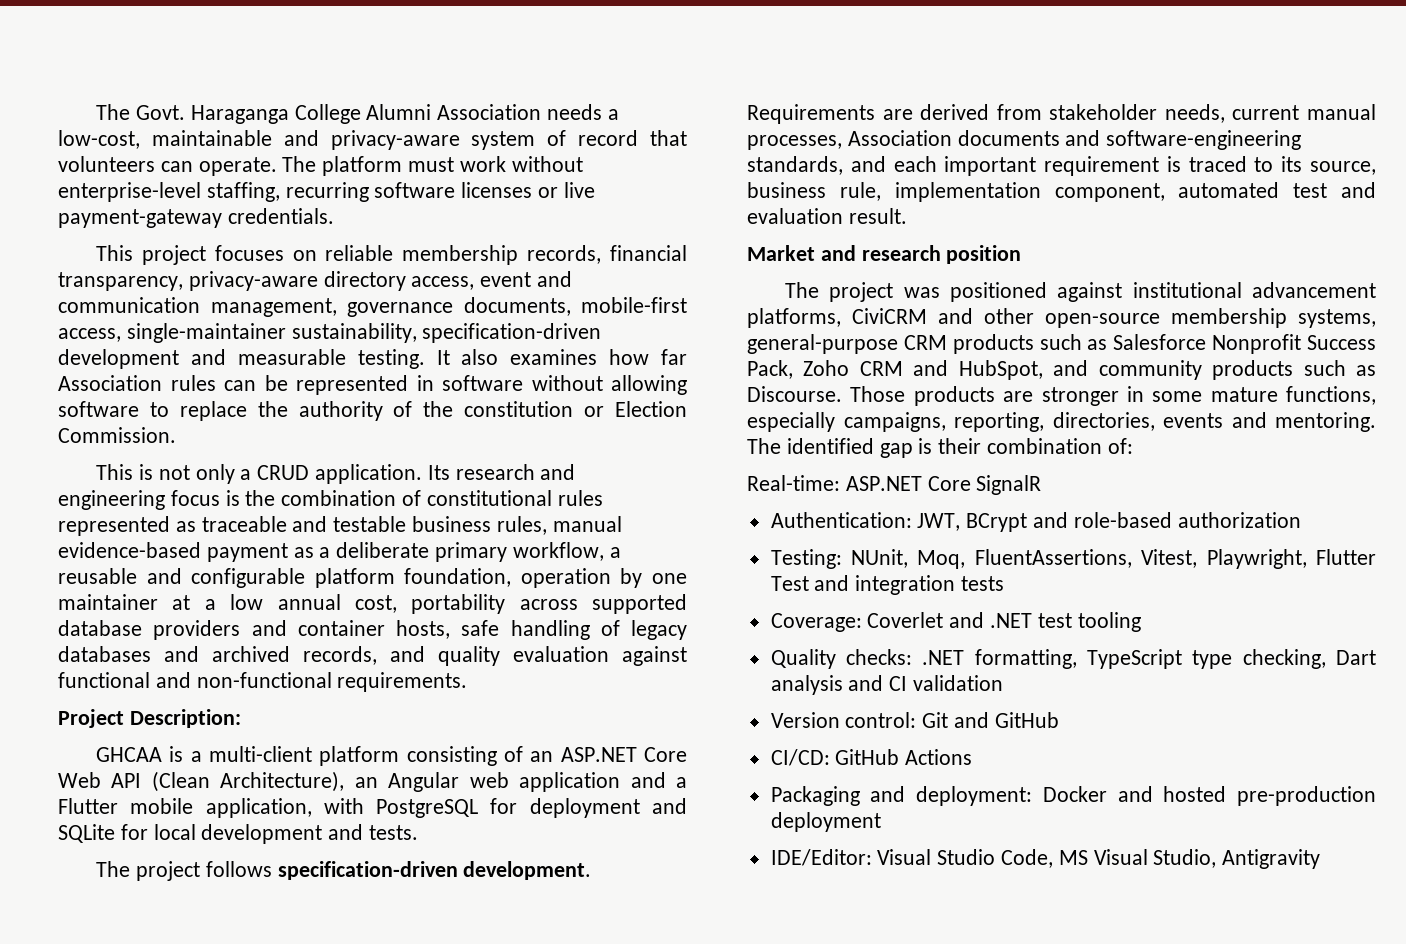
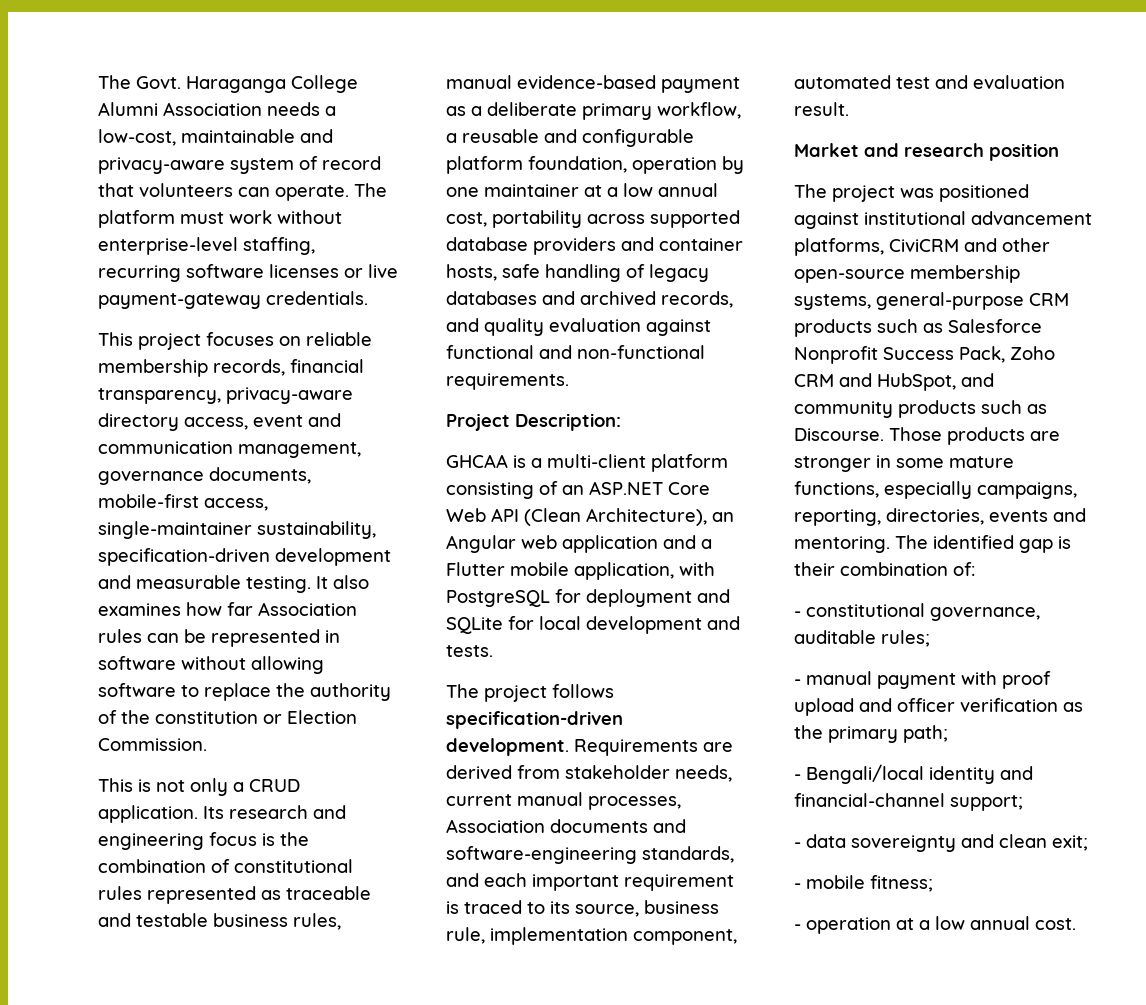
[747,475,1042,495] [770,512,1301,532] [770,549,1376,569] [770,575,1005,595] [770,612,1141,632] [770,649,1376,669] [770,675,1004,695] [770,712,1059,728] [770,749,973,766] [770,786,1376,806] [770,812,881,832] [770,849,1321,869] Real-time: ASP.NET Core SignalR // Authentication: JWT, BCrypt and role-based authorization // Testing: NUnit, Moq, FluentAssertions, Vitest, Playwright, Flutter Test and integration tests // Coverage: Coverlet and .NET test tooling // Quality checks: .NET formatting, TypeScript type checking, Dart analysis and CI validation // Version control: Git and GitHub // CI/CD: GitHub Actions // Packaging and deployment: Docker and hosted pre-production deployment // IDE/Editor: Visual Studio Code, MS Visual Studio, Antigravity -> [794,603,1040,621] [794,630,930,647] [794,671,1051,689] [794,698,1083,716] [794,725,948,743] [794,764,1033,784] [794,793,1023,811] [794,834,1088,852] [794,875,933,892] [794,916,1076,934] - constitutional governance, auditable rules; // - manual payment with proof upload and officer verification as the primary path; // - Bengali/local identity and financial-channel support; // - data sovereignty and clean exit; // - mobile fitness; // - operation at a low annual cost.

